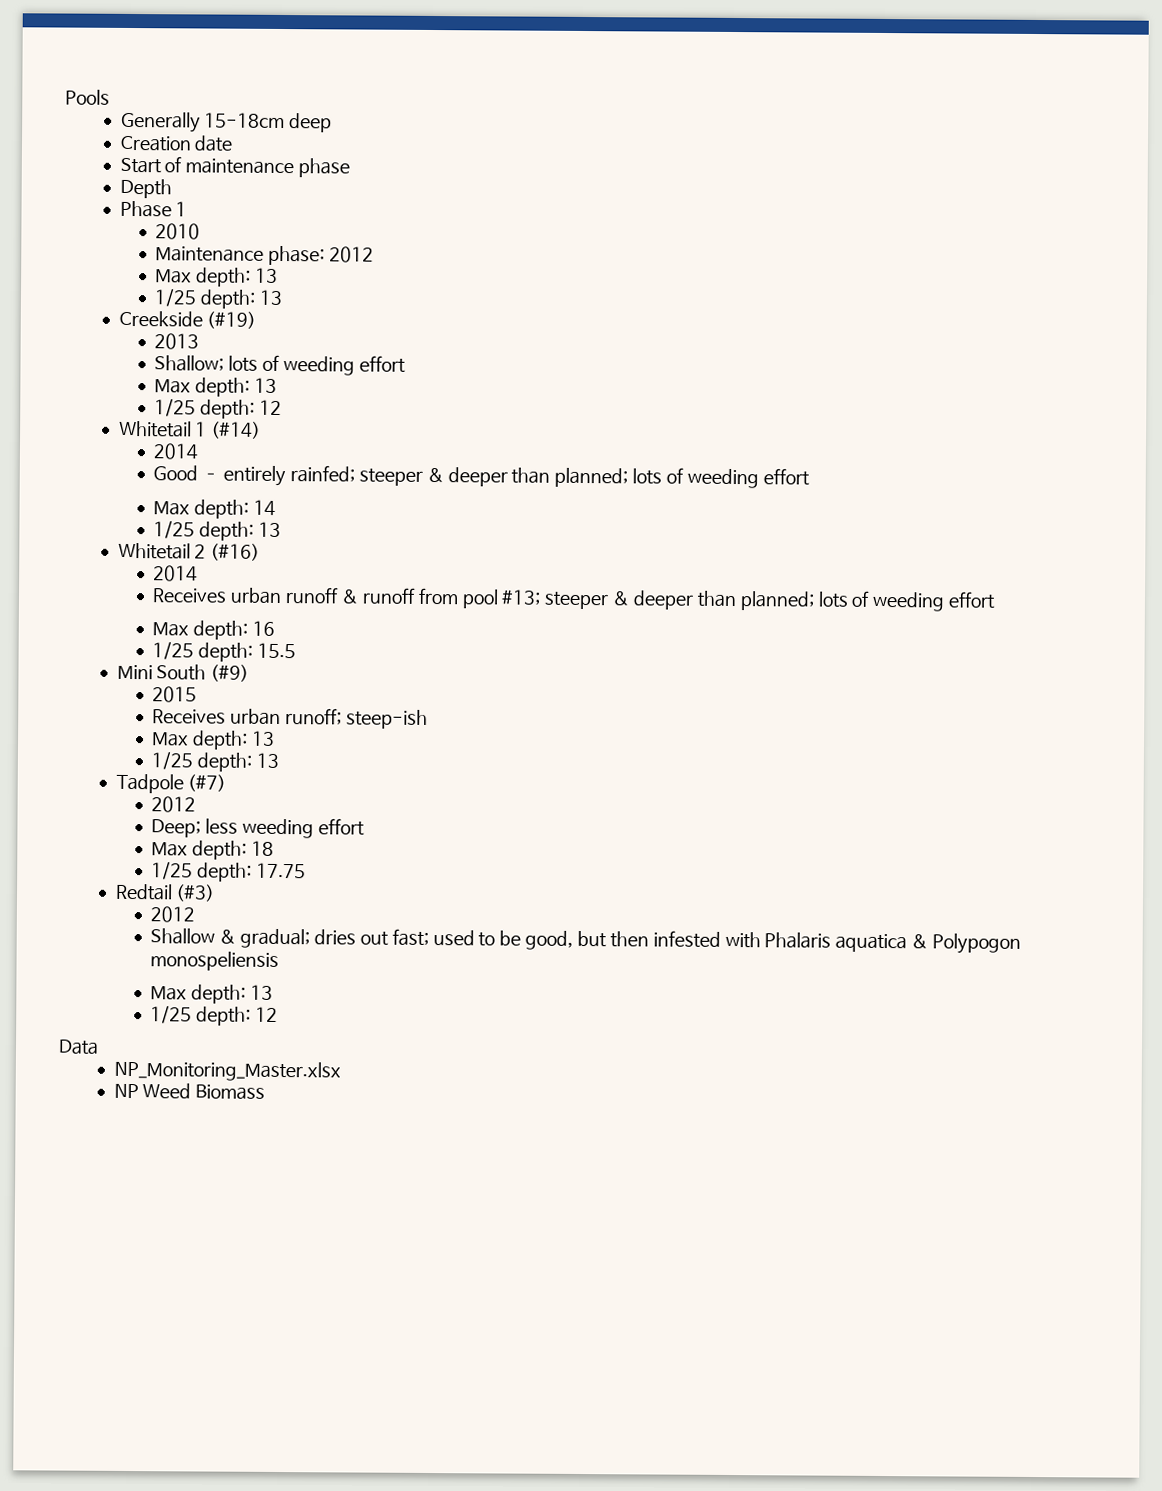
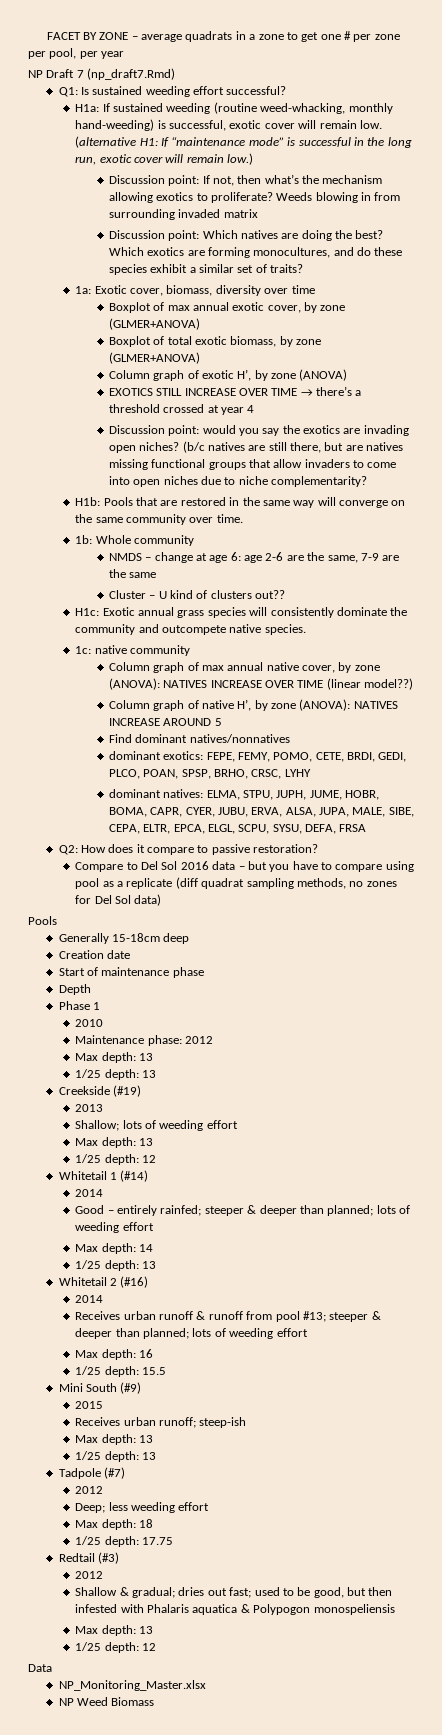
(65, 97) none -> [46,31,400,42] [28,48,125,59] [28,68,176,80] [58,86,287,97] [75,102,393,114] [75,119,382,131] [75,136,412,148] [75,153,254,165] [108,174,383,186] [108,192,401,203] [108,209,258,220] [108,230,384,241] [108,247,403,258] [108,264,304,275] [75,285,315,296] [108,302,346,313] [108,318,200,330] [108,336,322,347] [108,352,200,364] [108,369,348,381] [108,386,362,396] [108,404,255,415] [108,425,409,436] [108,441,404,453] [108,459,397,470] [108,476,368,487] [75,497,406,508] [75,514,243,525] [75,535,195,546] [108,552,400,563] [108,569,157,578] [108,590,286,599] [75,607,408,618] [75,624,306,635] [75,645,191,656] [108,662,380,673] [108,678,414,690] [108,699,398,711] [108,718,222,726] [108,734,290,743] [108,751,407,762] [108,769,311,779] [108,789,380,800] [108,807,414,817] [108,824,367,834] [58,844,319,855] [75,861,414,872] [75,877,397,889] [75,894,162,906] FACET BY ZONE – average quadrats in a zone to get one # per zone per pool, per year // NP Draft 7 (np_draft7.Rmd) // Q1: Is sustained weeding effort successful? // H1a: If sustained weeding (routine weed-whacking, monthly hand-weeding) is successful, exotic cover will remain low. (alternative H1: If “maintenance mode” is successful in the long run, exotic cover will remain low.) // Discussion point: If not, then what’s the mechanism allowing exotics to proliferate? Weeds blowing in from surrounding invaded matrix // Discussion point: Which natives are doing the best? Which exotics are forming monocultures, and do these species exhibit a similar set of traits? // 1a: Exotic cover, biomass, diversity over time // Boxplot of max annual exotic cover, by zone (GLMER+ANOVA) // Boxplot of total exotic biomass, by zone (GLMER+ANOVA) // Column graph of exotic H’, by zone (ANOVA) // EXOTICS STILL INCREASE OVER TIME → there’s a threshold crossed at year 4 // Discussion point: would you say the exotics are invading open niches? (b/c natives are still there, but are natives missing functional groups that allow invaders to come into open niches due to niche complementarity? // H1b: Pools that are restored in the same way will converge on the same community over time. // 1b: Whole community // NMDS – change at age 6: age 2-6 are the same, 7-9 are the same // Cluster – U kind of clusters out?? // H1c: Exotic annual grass species will consistently dominate the community and outcompete native species. // 1c: native community // Column graph of max annual native cover, by zone (ANOVA): NATIVES INCREASE OVER TIME (linear model??) // Column graph of native H’, by zone (ANOVA): NATIVES INCREASE AROUND 5 // Find dominant natives/nonnatives // dominant exotics: FEPE, FEMY, POMO, CETE, BRDI, GEDI, PLCO, POAN, SPSP, BRHO, CRSC, LYHY // dominant natives: ELMA, STPU, JUPH, JUME, HOBR, BOMA, CAPR, CYER, JUBU, ERVA, ALSA, JUPA, MALE, SIBE, CEPA, ELTR, EPCA, ELGL, SCPU, SYSU, DEFA, FRSA // Q2: How does it compare to passive restoration? // Compare to Del Sol 2016 data – but you have to compare using pool as a replicate (diff quadrat sampling methods, no zones for Del Sol data) //

